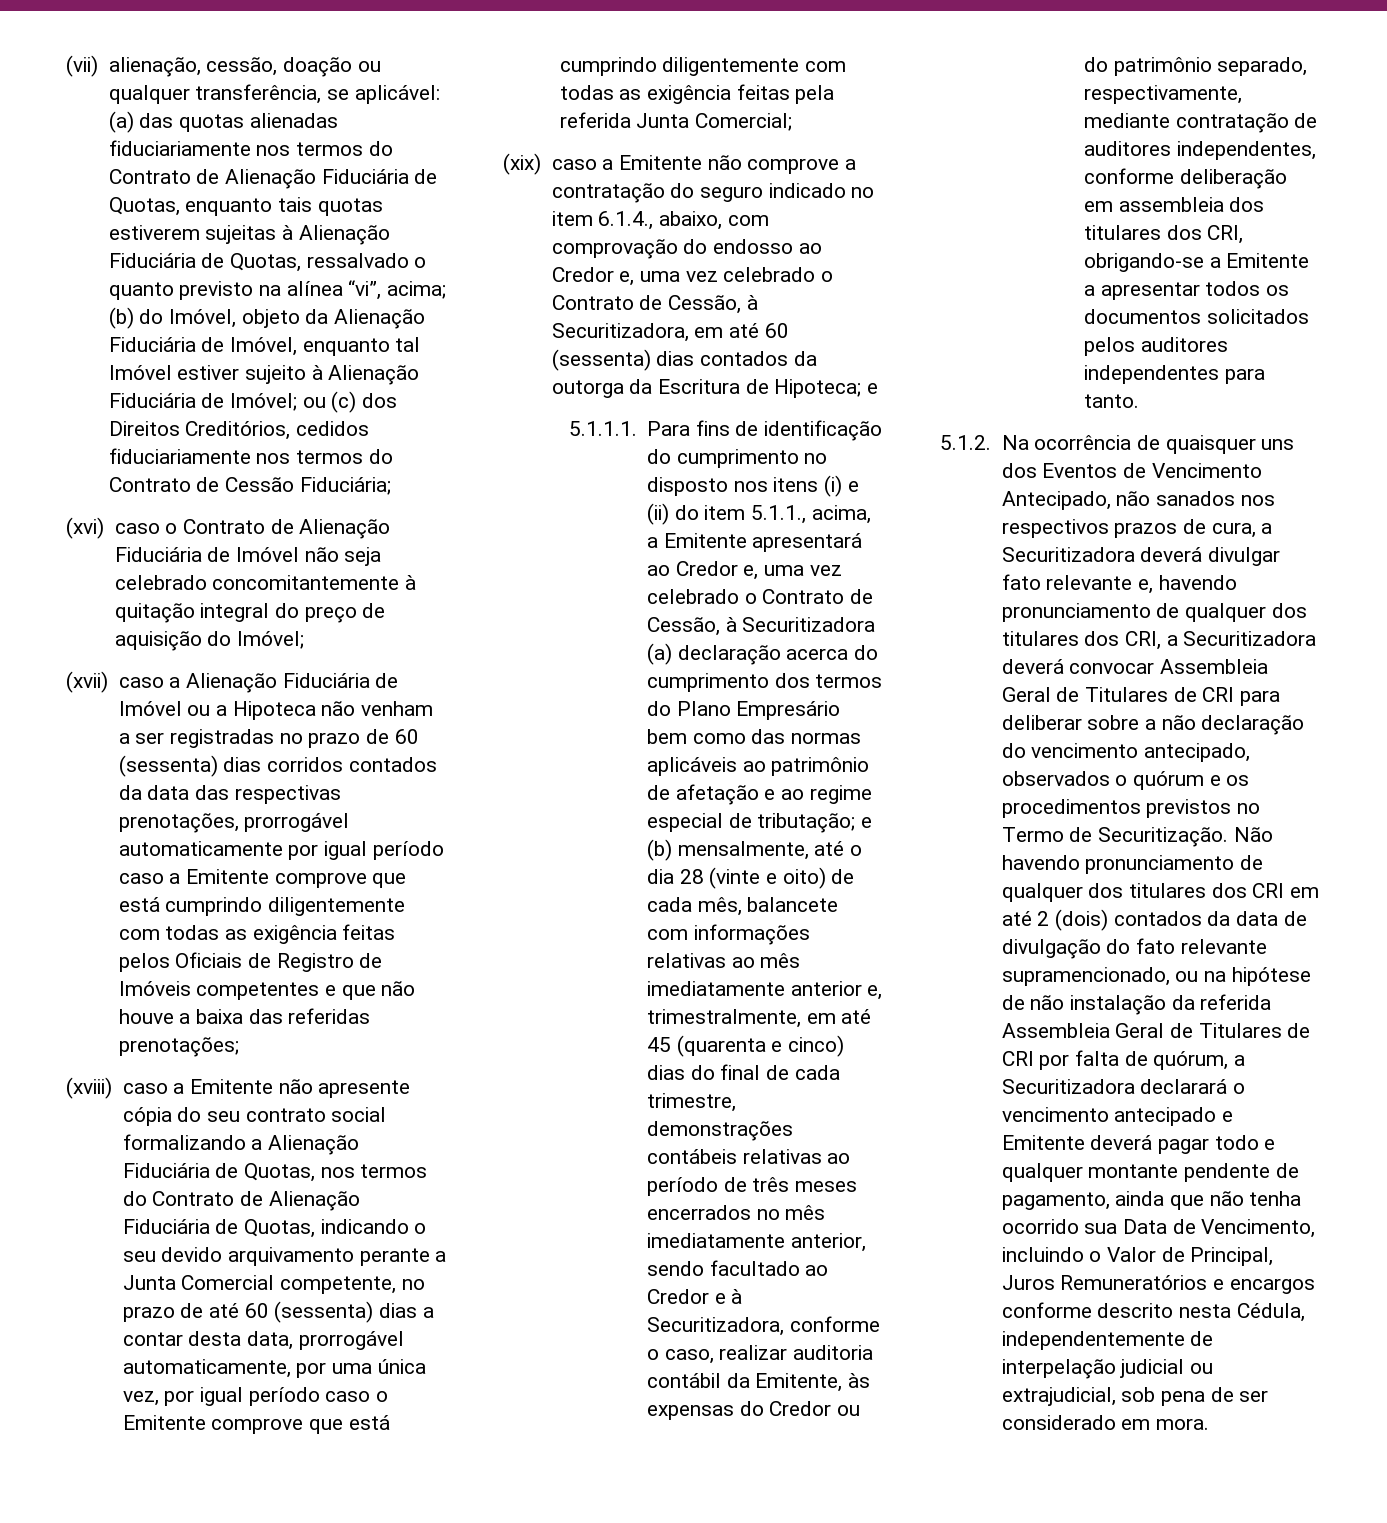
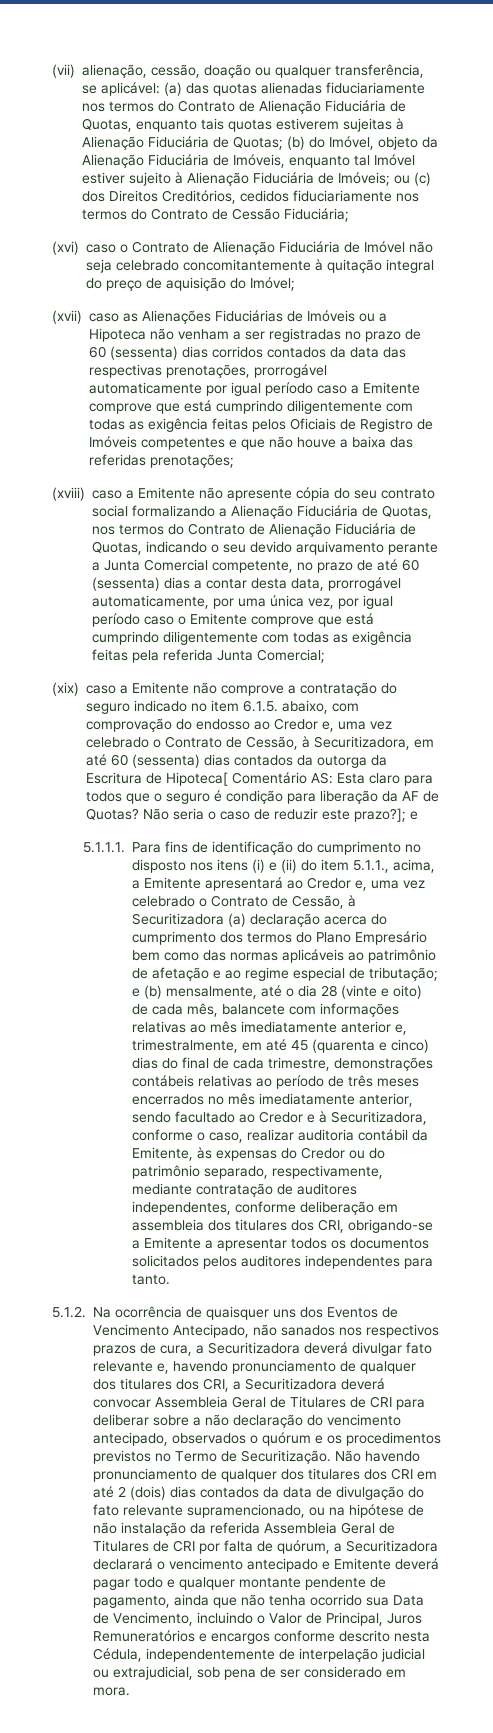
[229,253,427,272] [108,280,446,300] Quotas, ressalvado o quanto previsto na alínea “vi”, acima; -> [233,136,283,150] Quotas;
[229,337,297,356] Imóvel, -> [233,154,285,168] Imóveis,
[229,393,297,411] Imóvel; -> [338,172,390,186] Imóveis;
[169,673,399,693] [118,701,182,716] a Alienação Fiduciária de Imóvel -> [123,310,355,324] as Alienações Fiduciárias de Imóveis
[598,211,654,230] 6.1.4., -> [243,700,278,712] 6.1.5.
[774,379,862,398] Hipoteca; -> [166,772,433,786] [86,790,439,804] [86,808,406,822] Hipoteca[ Comentário AS: Esta claro para todos que o seguro é condição para liberação da AF de Quotas? Não seria o caso de reduzir este prazo?];
(1108, 920) none -> [170,1486,196,1498] dias

